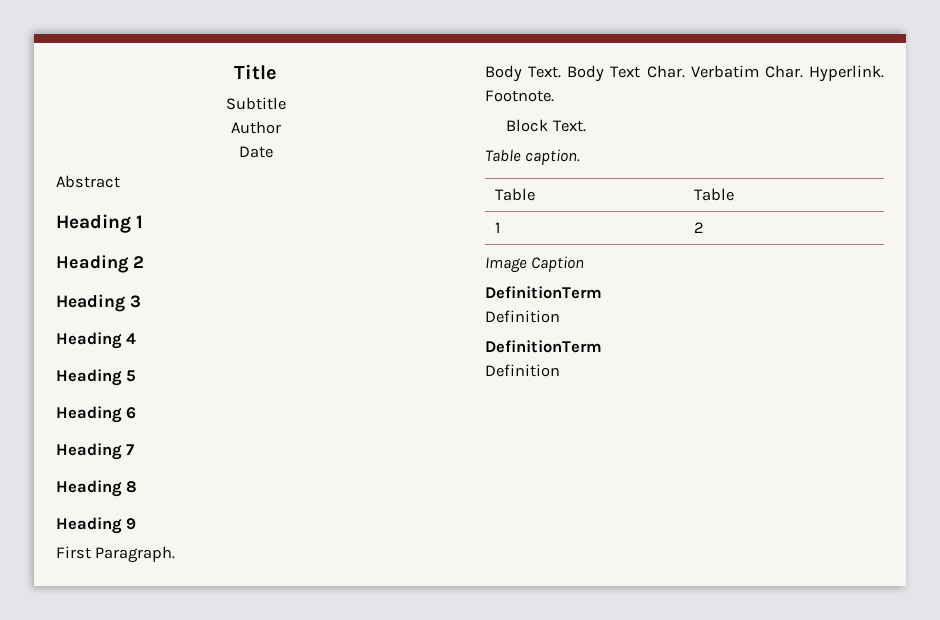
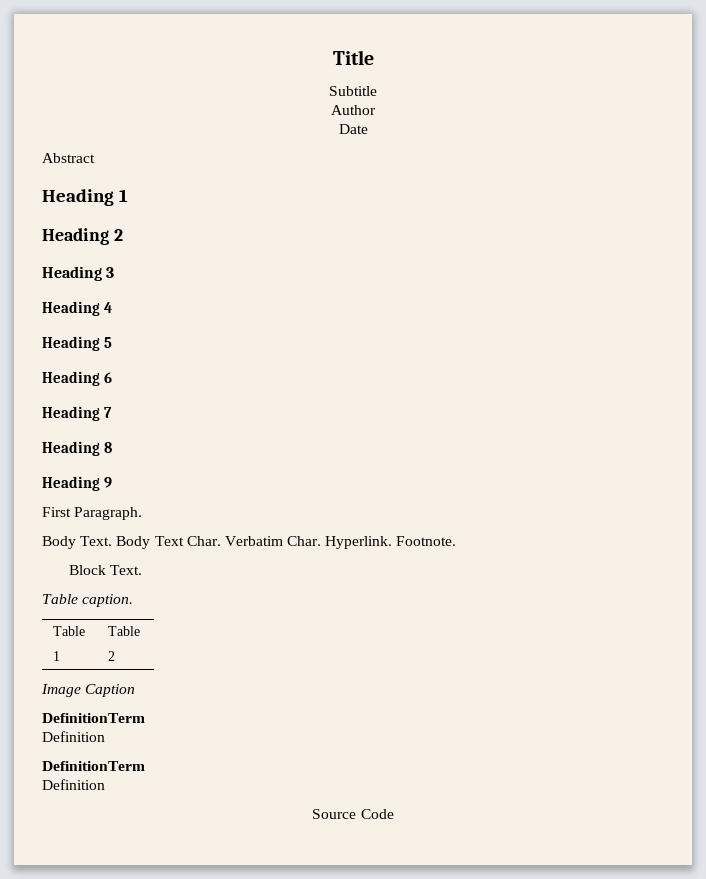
(560, 370) none -> [312,809,394,819] // Source Code

